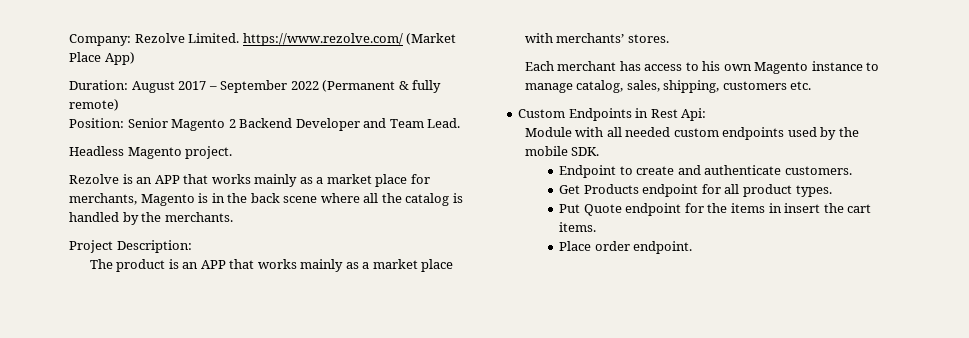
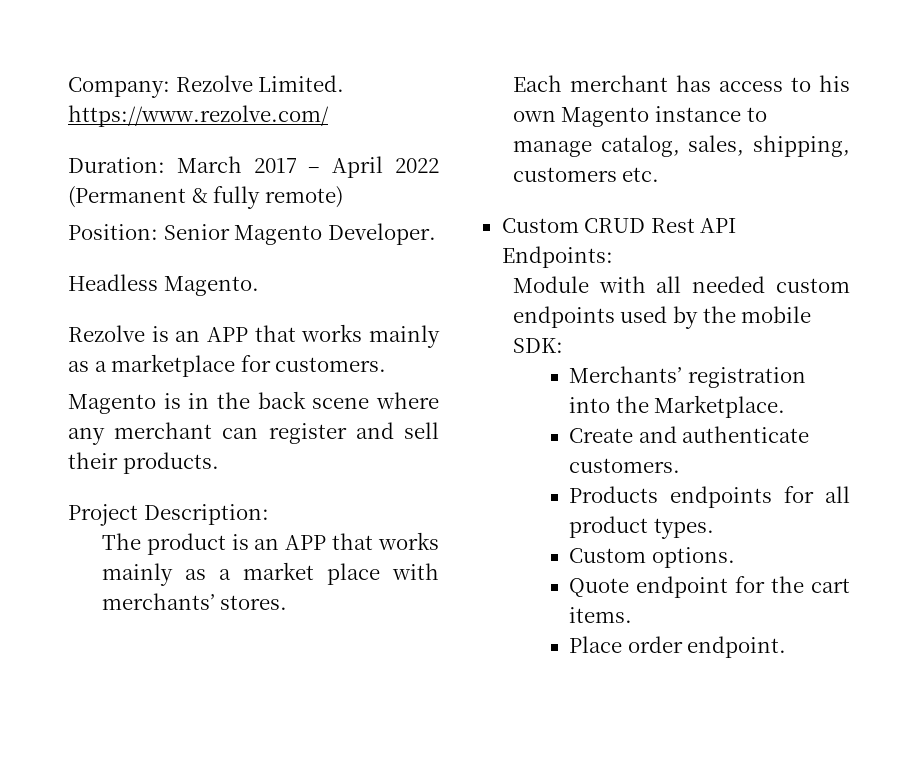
[406,33,457,45] [69,52,135,65] (Market Place App) -> (329, 116) none
[131,81,175,93] August -> [176,156,242,173] March
[220,80,288,93] September -> [332,156,384,178] April
[228,118,461,131] 2 Backend Developer and Team Lead. -> [327,223,436,245] Developer.
[127,146,233,159] Magento project. -> [163,276,259,296] Magento.
[326,174,430,187] [69,193,137,205] market place for merchants, -> [111,354,387,377] marketplace for customers. //
[363,193,463,206] [69,212,233,225] all the catalog is handled by the merchants. -> [68,422,439,445] [68,452,219,474] any merchant can register and sell their products.
[568,108,707,121] Endpoints in Rest Api: -> [584,218,737,233] [501,246,613,268] CRUD Rest API Endpoints:
[571,147,600,156] [559,165,675,178] SDK. // Endpoint to create -> [512,338,563,353] [569,366,806,388] [569,395,786,418] [569,428,634,443] SDK: // Merchants’ registration into the Marketplace. // Create
[559,184,699,197] Get Products endpoint -> [569,486,773,508] Products endpoints
[559,204,581,213] Put -> [569,547,735,568] Custom options. //
[730,203,844,213] items in insert the -> (805, 584) none

